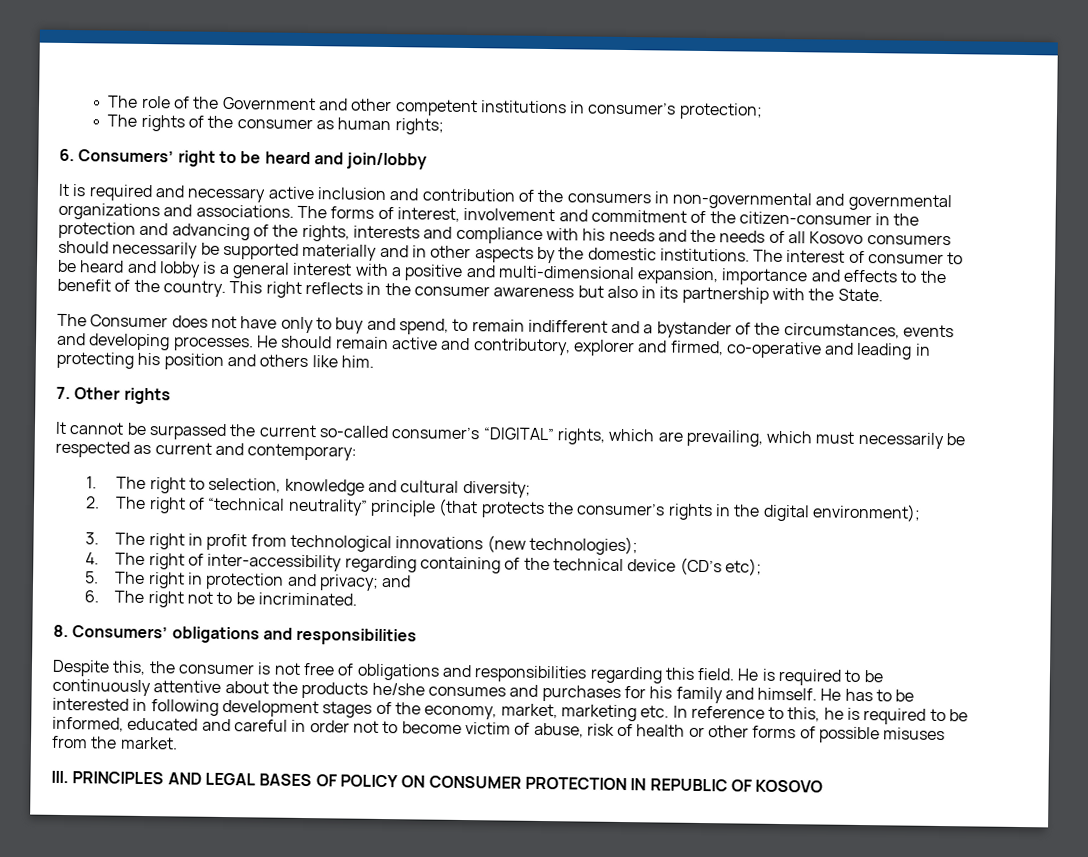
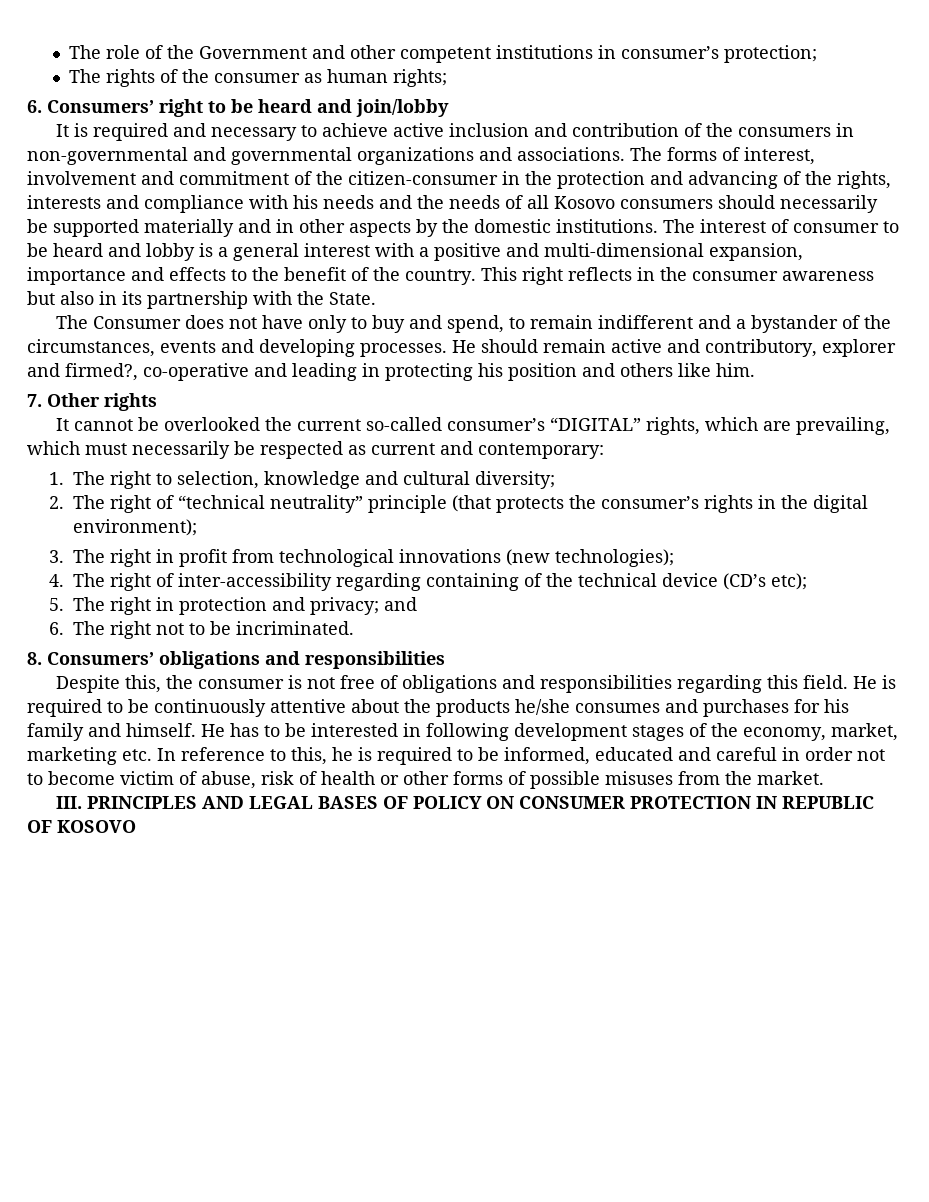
(266, 195) none -> [301,123,389,137] to achieve
[669,340,724,356] firmed, -> [65,363,138,381] firmed?,
[148,423,227,441] surpassed -> [164,417,261,431] overlooked

